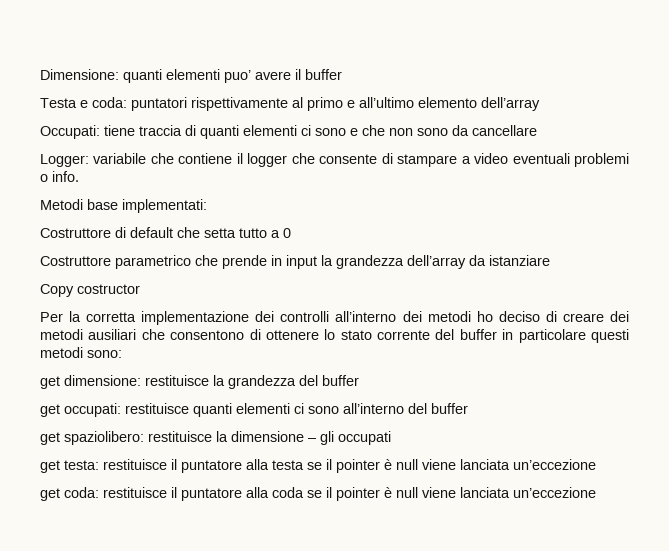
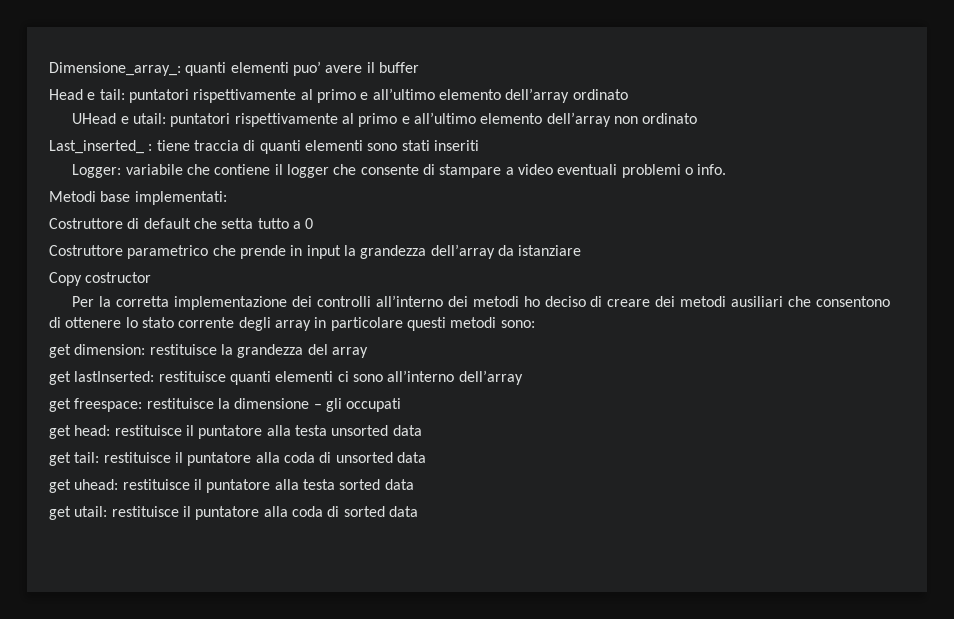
[40,69,119,80] Dimensione: -> [49,62,181,76] Dimensione_array_:
[40,97,540,111] [40,125,100,139] Testa e coda: puntatori rispettivamente al primo e all’ultimo elemento dell’array // Occupati: -> [49,88,628,103] [72,112,698,127] [49,140,153,154] Head e tail: puntatori rispettivamente al primo e all’ultimo elemento dell’array ordinato // UHead e utail: puntatori rispettivamente al primo e all’ultimo elemento dell’array non ordinato // Last_inserted_ :
[301,125,537,136] ci sono e che non sono da cancellare -> [367,140,479,151] sono stati inseriti
[435,329,497,340] del buffer -> [238,317,311,331] degli array
[64,375,141,386] dimensione: -> [74,344,146,355] dimension:
[322,375,359,386] [40,403,121,417] buffer // get occupati: -> [331,347,368,358] [49,371,155,385] array // get lastInserted:
[408,403,468,414] [40,431,144,445] del buffer // get spaziolibero: -> [458,370,523,385] [49,398,143,412] dell’array // get freespace:
[64,459,596,473] [40,487,596,501] testa: restituisce il puntatore alla testa se il pointer è null viene lanciata un’eccezione // get coda: restituisce il puntatore alla coda se il pointer è null viene lanciata un’eccezione -> [74,425,422,439] [49,452,426,466] [49,479,414,493] [49,506,418,520] head: restituisce il puntatore alla testa unsorted data // get tail: restituisce il puntatore alla coda di unsorted data // get uhead: restituisce il puntatore alla testa sorted data // get utail: restituisce il puntatore alla coda di sorted data

